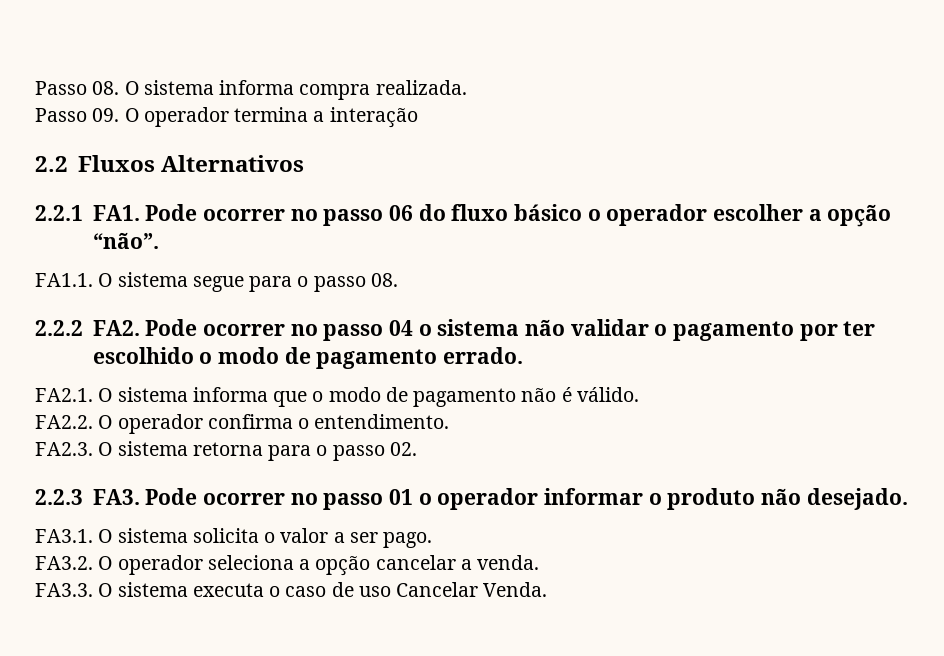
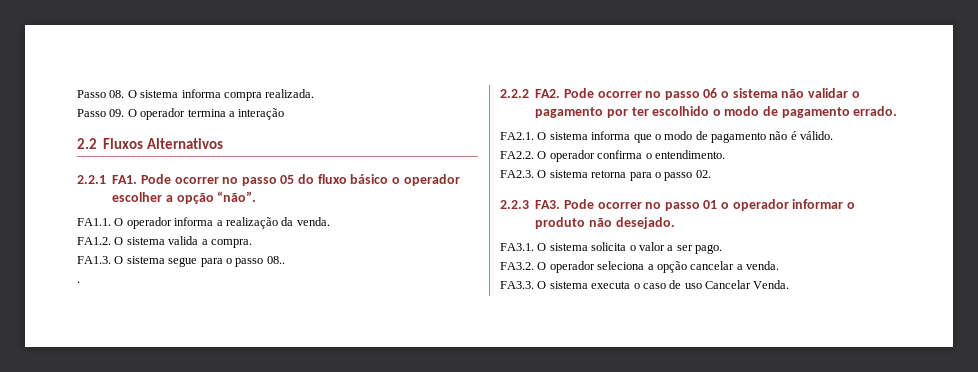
[389,205,414,221] 06 -> [280,175,295,184] 05
(113, 280) none -> [126,217,330,229] [77,236,252,248] [77,256,124,264] operador informa a realização da venda. // FA1.2. O sistema valida a compra. // FA1.3. O
[370,273,398,287] 08. -> [266,256,285,264] [77,281,80,283] 08.. // .
[389,320,414,336] 04 -> [703,88,718,98] 06

